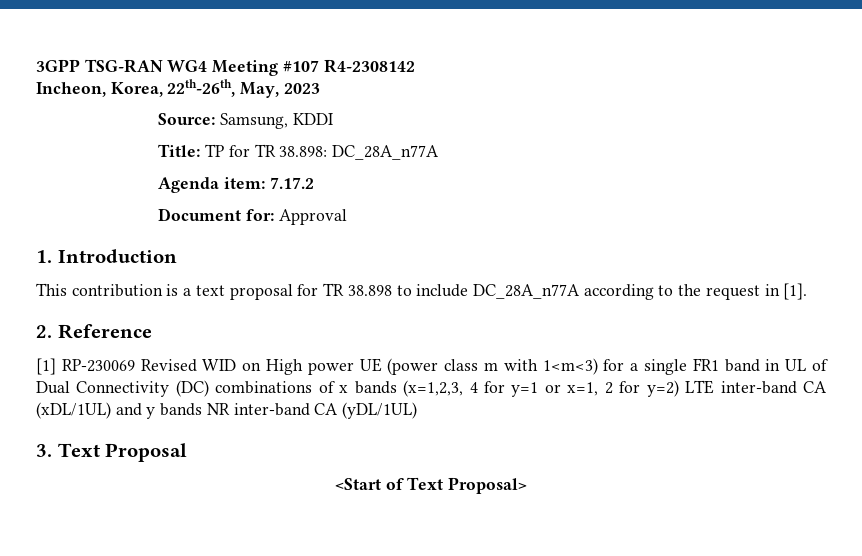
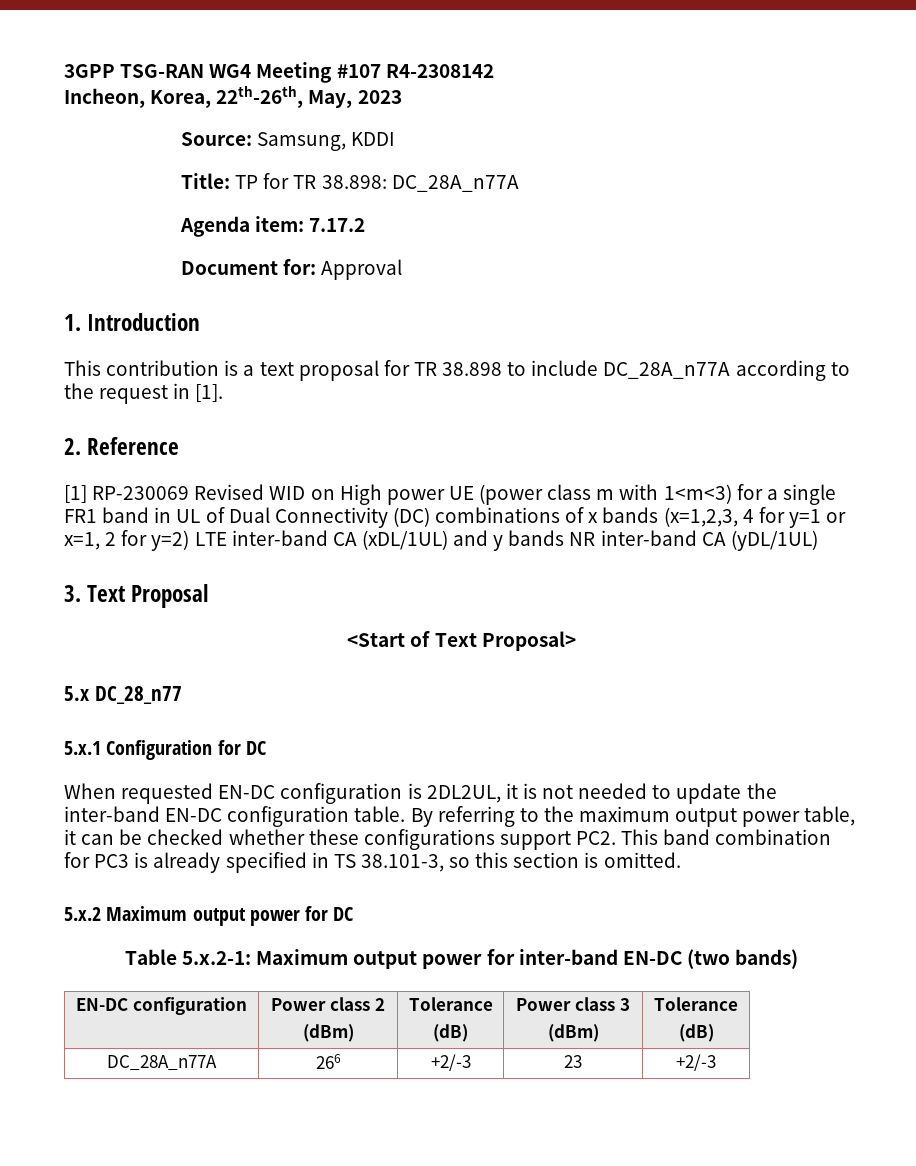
(528, 485) none -> [64,686,182,704] [64,740,266,760] [64,783,777,804] [64,806,856,827] [64,829,832,850] [64,852,681,873] [64,906,354,926] [124,949,799,969] [76,997,247,1015] [271,997,385,1011] [302,1024,354,1042] [408,997,493,1011] [433,1024,468,1042] [516,997,630,1011] [547,1024,599,1042] [654,997,738,1011] [678,1024,714,1042] [107,1055,217,1071] [315,1054,341,1069] [430,1054,471,1071] [564,1055,582,1068] [676,1054,716,1071] // 5.x DC_28_n77 // 5.x.1 Configuration for DC // When requested EN-DC configuration is 2DL2UL, it is not needed to update the inter-band EN-DC configuration table. By referring to the maximum output power table, it can be checked whether these configurations support PC2. This band combination for PC3 is already specified in TS 38.101-3, so this section is omitted. // 5.x.2 Maximum output power for DC // Table 5.x.2-1: Maximum output power for inter-band EN-DC (two bands) // EN-DC configuration | Power class 2 // (dBm) | Tolerance // (dB) | Power class 3 // (dBm) | Tolerance // (dB) // DC_28A_n77A | 266 | +2/-3 | 23 | +2/-3

